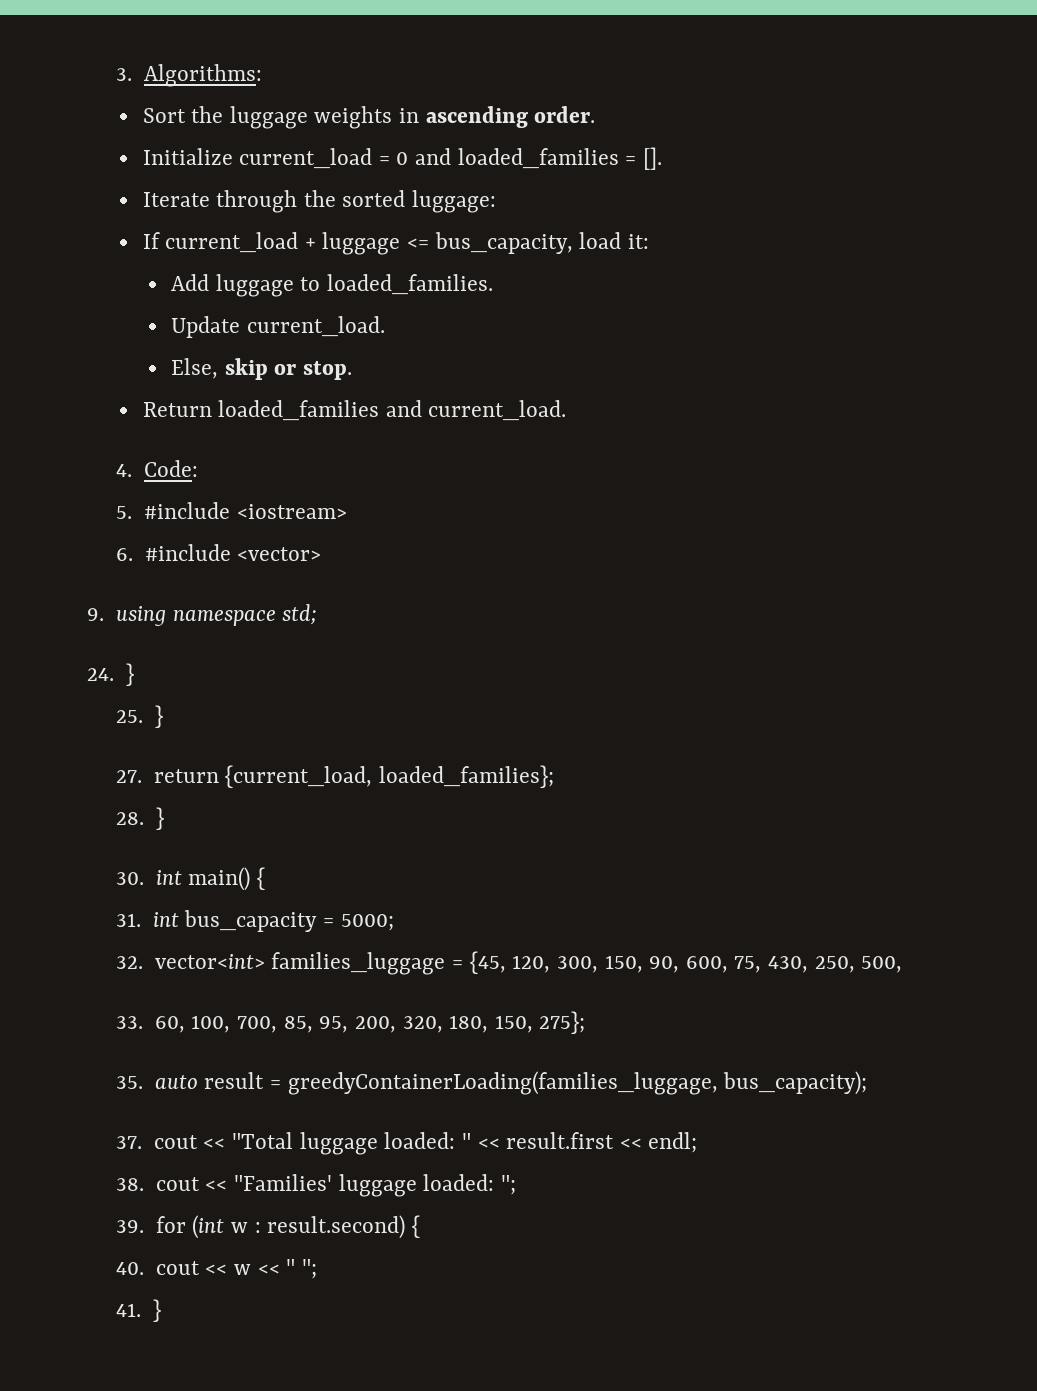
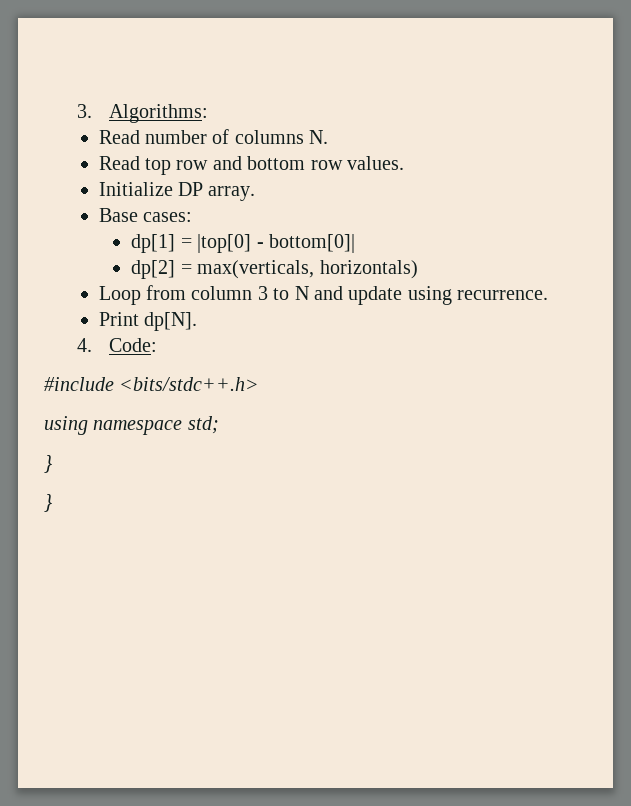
[142,106,596,129] [142,147,662,170] [142,190,497,213] [142,232,649,255] [171,274,493,297] [171,316,385,338] [171,358,352,380] [142,400,567,421] [115,460,199,477] [115,502,347,519] [115,544,322,561] [87,608,104,621] Sort the luggage weights in ascending order. // Initialize current_load = 0 and loaded_families = []. // Iterate through the sorted luggage: // If current_load + luggage <= bus_capacity, load it: // Add luggage to loaded_families. // Update current_load. // Else, skip or stop. // Return loaded_families and current_load. // 4. Code: // 5. #include <iostream> // 6. #include <vector> // 9. -> [98,129,329,144] [98,156,405,175] [98,182,256,201] [98,208,193,222] [131,234,355,253] [131,260,418,279] [98,285,549,305] [98,312,198,331] [76,338,158,352] [44,377,260,391] Read number of columns N. // Read top row and bottom row values. // Initialize DP array. // Base cases: // dp[1] = |top[0] - bottom[0]| // dp[2] = max(verticals, horizontals) // Loop from column 3 to N and update using recurrence. // Print dp[N]. // 4. Code: // #include <bits/stdc++.h> //
[87,663,135,686] [115,705,163,728] [115,765,555,788] [115,807,164,830] [115,867,266,891] [115,910,394,932] [115,951,903,975] [115,1011,586,1034] [115,1071,868,1095] [115,1132,698,1155] [115,1174,516,1197] [115,1215,420,1239] [115,1259,317,1279] [115,1299,161,1322] 24. } // 25. } // 27. return {current_load, loaded_families}; // 28. } // 30. int main() { // 31. int bus_capacity = 5000; // 32. vector<int> families_luggage = {45, 120, 300, 150, 90, 600, 75, 430, 250, 500, // 33. 60, 100, 700, 85, 95, 200, 320, 180, 150, 275}; // 35. auto result = greedyContainerLoading(families_luggage, bus_capacity); // 37. cout << "Total luggage loaded: " << result.first << endl; // 38. cout << "Families' luggage loaded: "; // 39. for (int w : result.second) { // 40. cout << w << " "; // 41. } -> [44,455,52,473] [44,494,52,512] } // }

